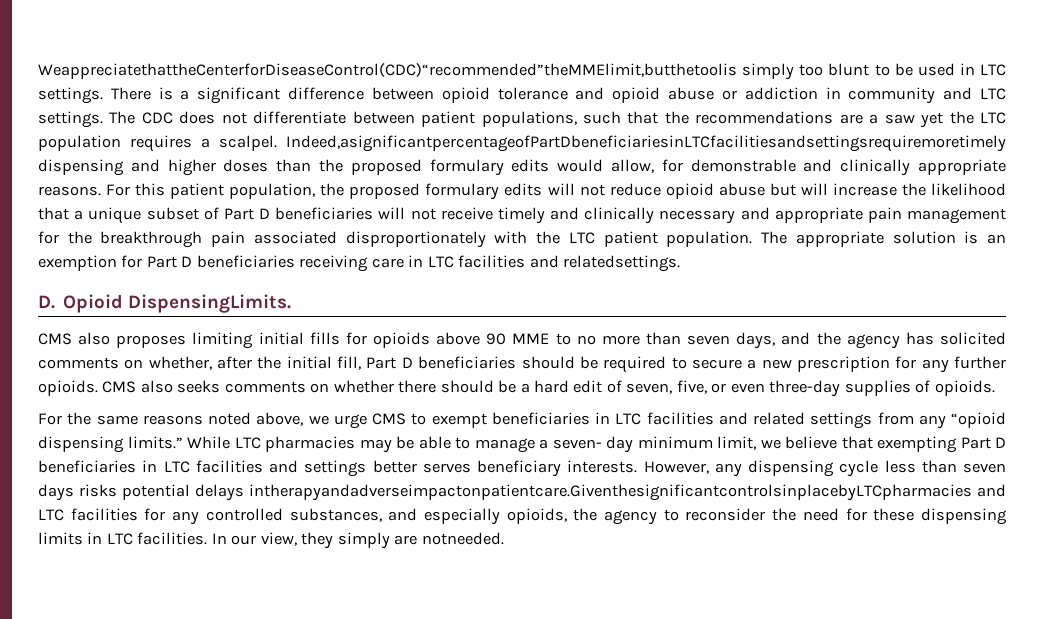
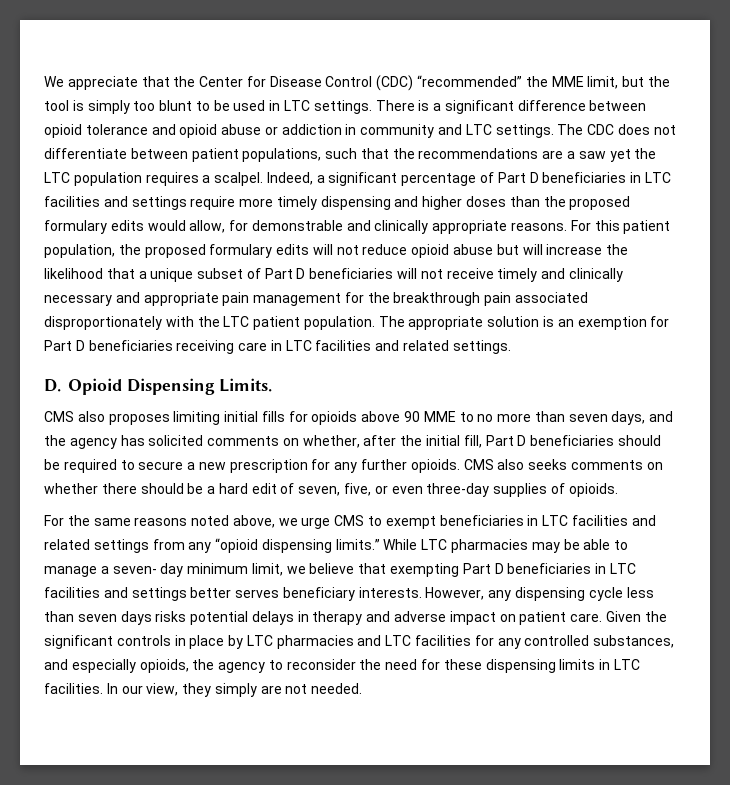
[38,63,737,79] WeappreciatethattheCenterforDiseaseControl(CDC)“recommended”theMMElimit,butthetoolis -> [44,75,670,91] [44,100,84,111] We appreciate that the Center for Disease Control (CDC) “recommended” the MME limit, but the tool is
[286,135,1006,152] Indeed,asignificantpercentageofPartDbeneficiariesinLTCfacilitiesandsettingsrequiremoretimely -> [266,172,671,186] [44,196,317,210] Indeed, a significant percentage of Part D beneficiaries in LTC facilities and settings require more timely
[563,255,681,272] relatedsettings. -> [403,340,511,354] related settings.
[128,294,292,313] DispensingLimits. -> [126,378,273,395] Dispensing Limits.
[248,484,972,501] intherapyandadverseimpactonpatientcare.GiventhesignificantcontrolsinplacebyLTCpharmacies -> [297,611,667,625] [44,635,354,649] in therapy and adverse impact on patient care. Given the significant controls in place by LTC pharmacies
[421,532,504,545] notneeded. -> [285,683,363,694] not needed.

